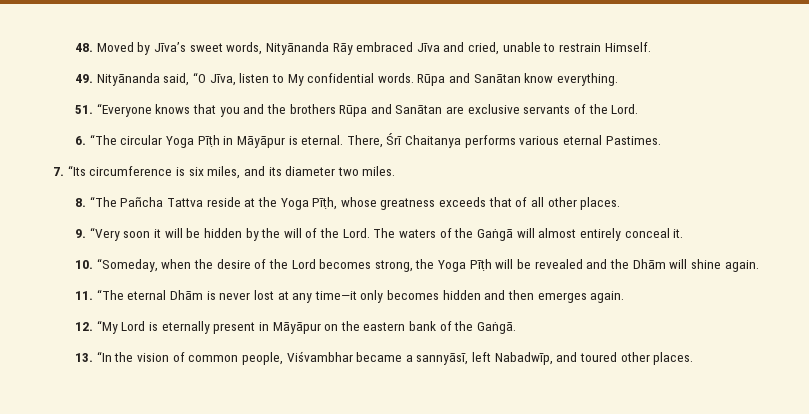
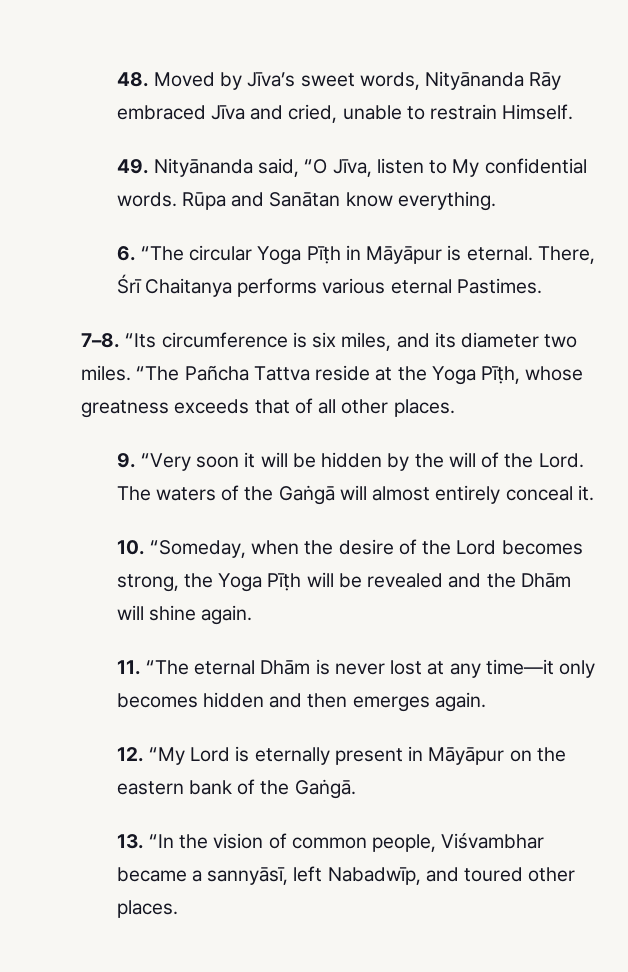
[74,103,639,117] // 51. “Everyone knows that you and the brothers Rūpa and Sanātan are exclusive servants of the Lord. -> (496, 201) none
[53,167,64,176] 7. -> [81,333,120,348] 7–8.
[74,198,86,207] // 8. -> (131, 373) none

